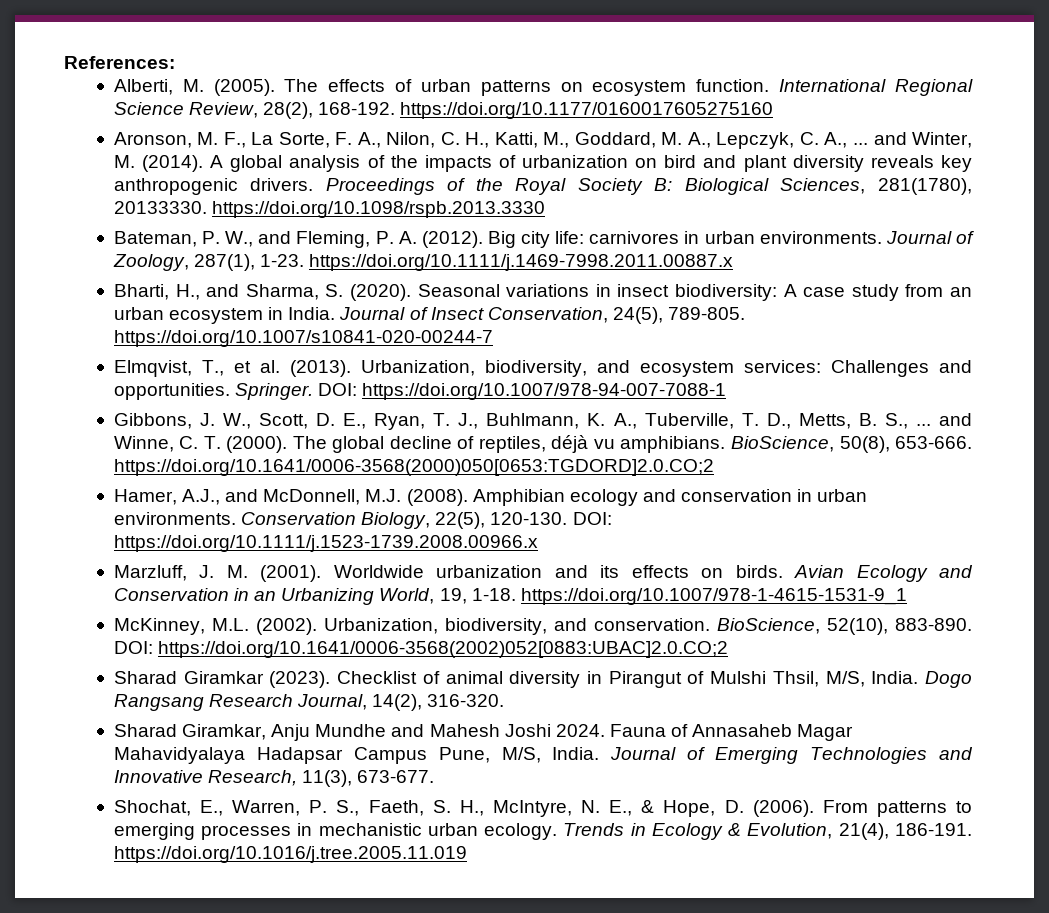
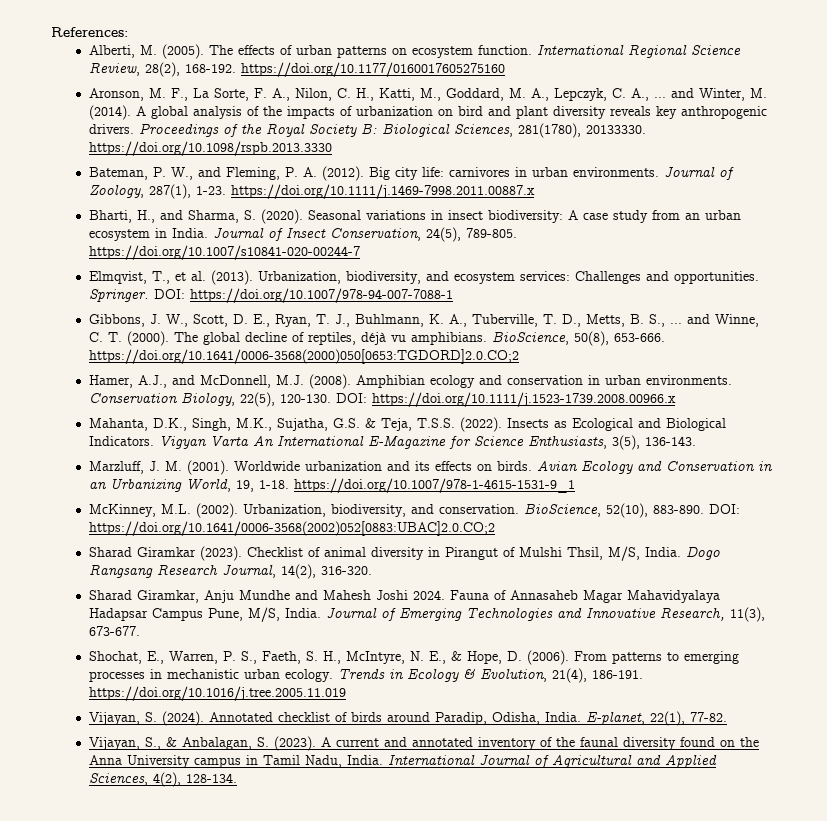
(538, 543) none -> [88,417,726,432] [88,435,696,450] // Mahanta, D.K., Singh, M.K., Sujatha, G.S. & Teja, T.S.S. (2022). Insects as Ecological and Biological Indicators. Vigyan Varta An International E-Magazine for Science Enthusiasts, 3(5), 136-143.
(467, 854) none -> [88,711,727,726] [88,736,759,751] [88,754,717,768] [88,772,237,787] // Vijayan, S. (2024). Annotated checklist of birds around Paradip, Odisha, India. E-planet, 22(1), 77-82. // Vijayan, S., & Anbalagan, S. (2023). A current and annotated inventory of the faunal diversity found on the Anna University campus in Tamil Nadu, India. International Journal of Agricultural and Applied Sciences, 4(2), 128-134.

